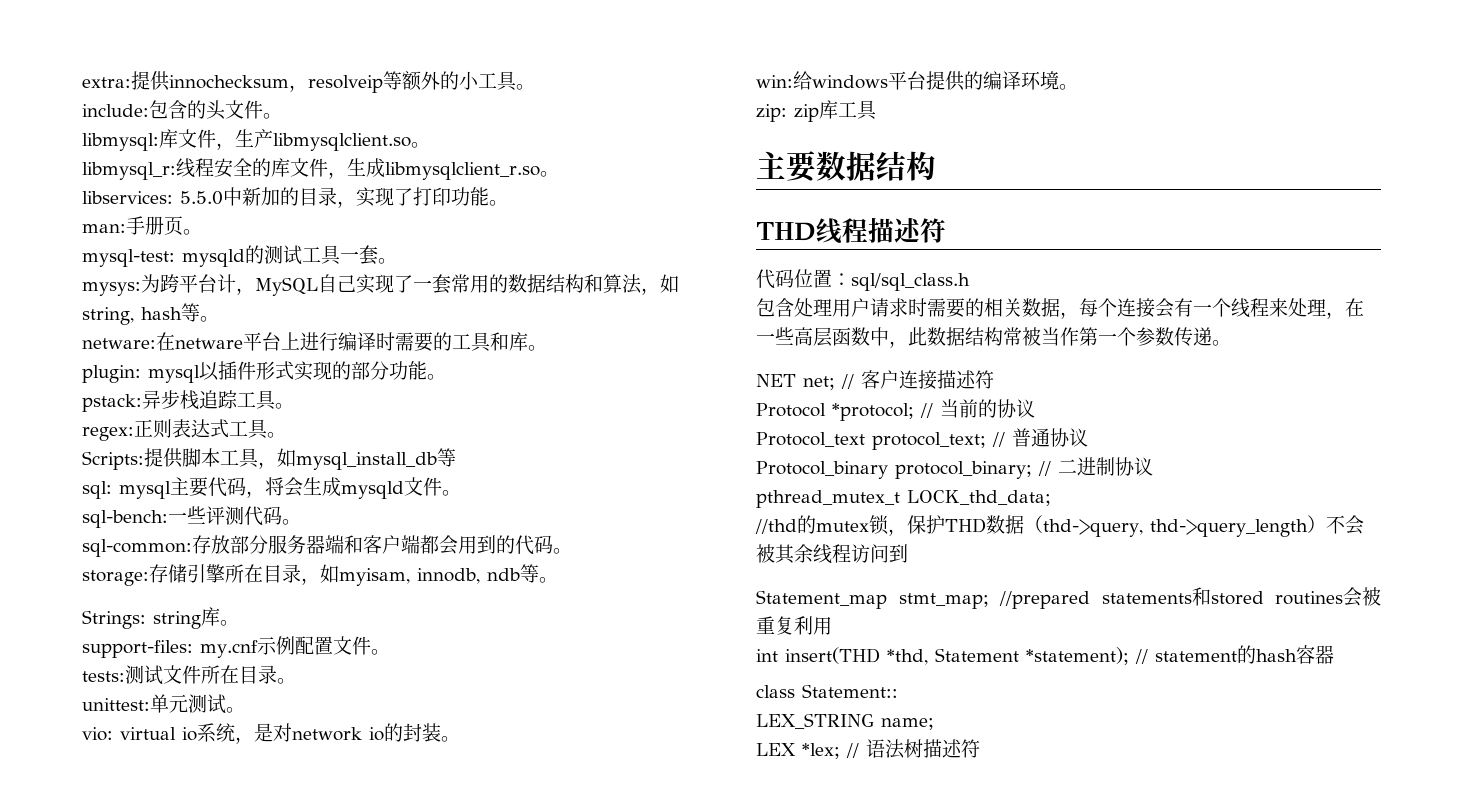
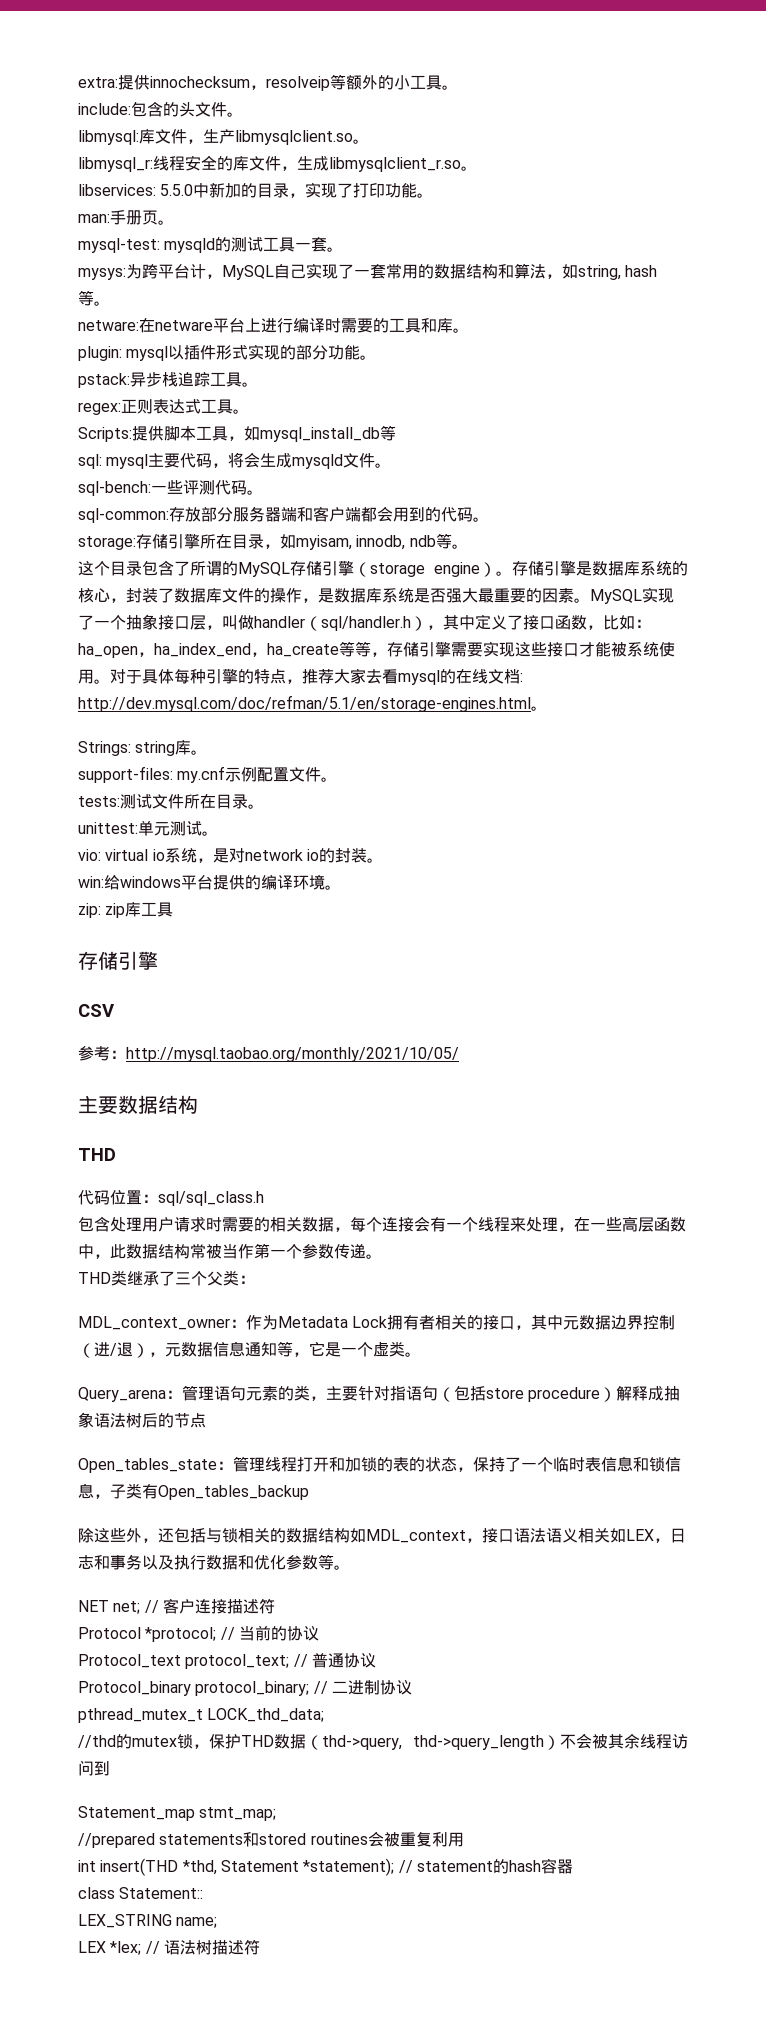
(558, 580) none -> [78,560,688,577] [78,587,674,604] [78,614,651,631] [78,641,675,658] [78,668,523,685] [78,695,547,712] // 这个目录包含了所谓的MySQL存储引擎（storage engine）。存储引擎是数据库系统的核心，封装了数据库文件的操作，是数据库系统是否强大最重要的因素。MySQL实现了一个抽象接口层，叫做handler（sql/handler.h），其中定义了接口函数，比如：ha_open，ha_index_end，ha_create等等，存储引擎需要实现这些接口才能被系统使用。对于具体每种引擎的特点，推荐大家去看mysql的在线文档: http://dev.mysql.com/doc/refman/5.1/en/storage-engines.html。
(877, 110) none -> [78,951,158,970] [78,1004,115,1017] [78,1046,459,1062] // 存储引擎 // CSV // 参考：http://mysql.taobao.org/monthly/2021/10/05/
[816,217,946,244] 线程描述符 -> (116, 1154) none
(1231, 343) none -> [78,1270,255,1286] [78,1315,676,1330] [78,1341,421,1358] [78,1385,681,1402] [78,1412,206,1428] [78,1456,681,1473] [78,1483,309,1500] [78,1527,686,1543] [78,1554,350,1570] // THD类继承了三个父类： // MDL_context_owner：作为Metadata Lock拥有者相关的接口，其中元数据边界控制（进/退），元数据信息通知等，它是一个虚类。 // Query_arena：管理语句元素的类，主要针对指语句（包括store procedure）解释成抽象语法树后的节点 // Open_tables_state：管理线程打开和加锁的表的状态，保持了一个临时表信息和锁信息，子类有Open_tables_backup // 除这些外，还包括与锁相关的数据结构如MDL_context，接口语法语义相关如LEX，日志和事务以及执行数据和优化参数等。
(989, 601) none -> (277, 1814) //

